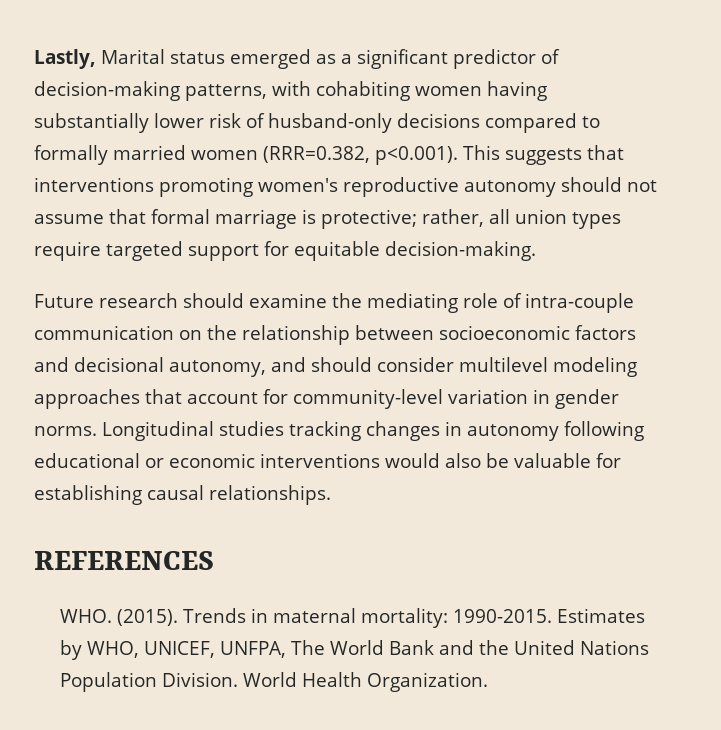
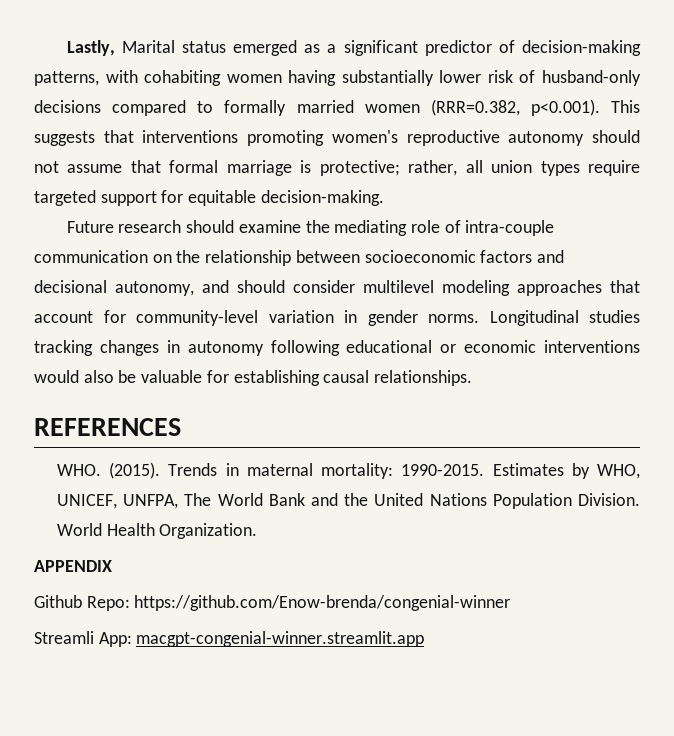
(488, 682) none -> [34,560,112,572] [34,595,511,611] [34,631,425,647] // APPENDIX // Github Repo: https://github.com/Enow-brenda/congenial-winner // Streamli App: macgpt-congenial-winner.streamlit.app

